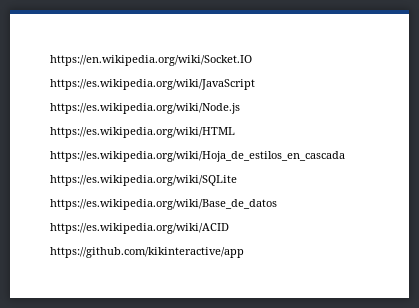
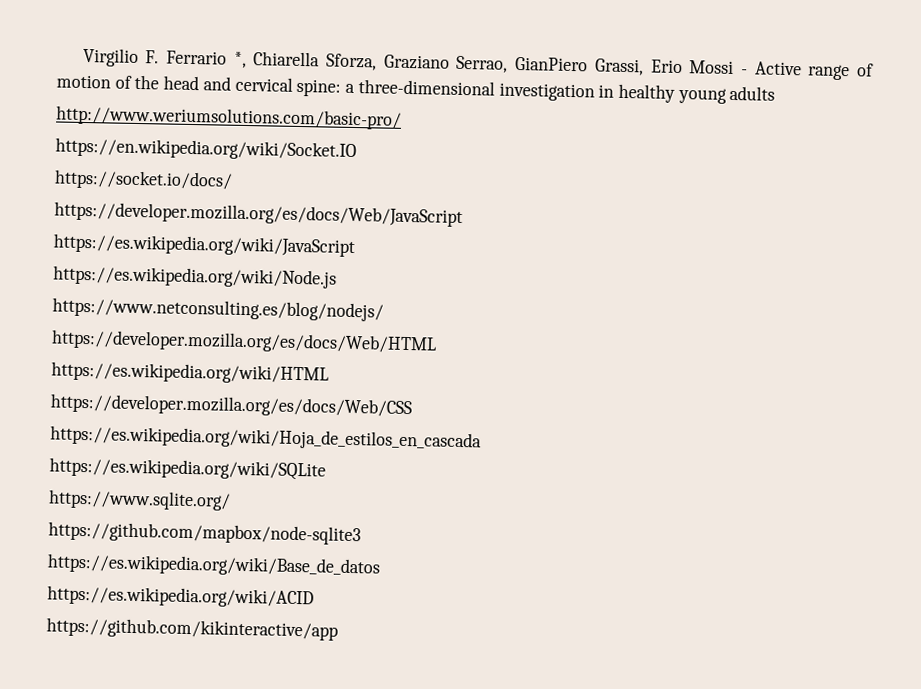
(50, 60) none -> [82,47,874,81] [56,74,776,104] [56,105,402,130] Virgilio F. Ferrario *, Chiarella Sforza, Graziano Serrao, GianPiero Grassi, Erio Mossi - Active range of motion of the head and cervical spine: a three-dimensional investigation in healthy young adults // http://www.weriumsolutions.com/basic-pro/ //
(252, 60) none -> [54,169,233,191] [54,201,463,228] // https://socket.io/docs/ // https://developer.mozilla.org/es/docs/Web/JavaScript
(240, 108) none -> [52,297,384,322] [51,329,437,355] // https://www.netconsulting.es/blog/nodejs/ // https://developer.mozilla.org/es/docs/Web/HTML
(235, 132) none -> [50,393,412,419] // https://developer.mozilla.org/es/docs/Web/CSS
(237, 180) none -> [48,489,231,511] [48,521,361,546] // https://www.sqlite.org/ // https://github.com/mapbox/node-sqlite3

